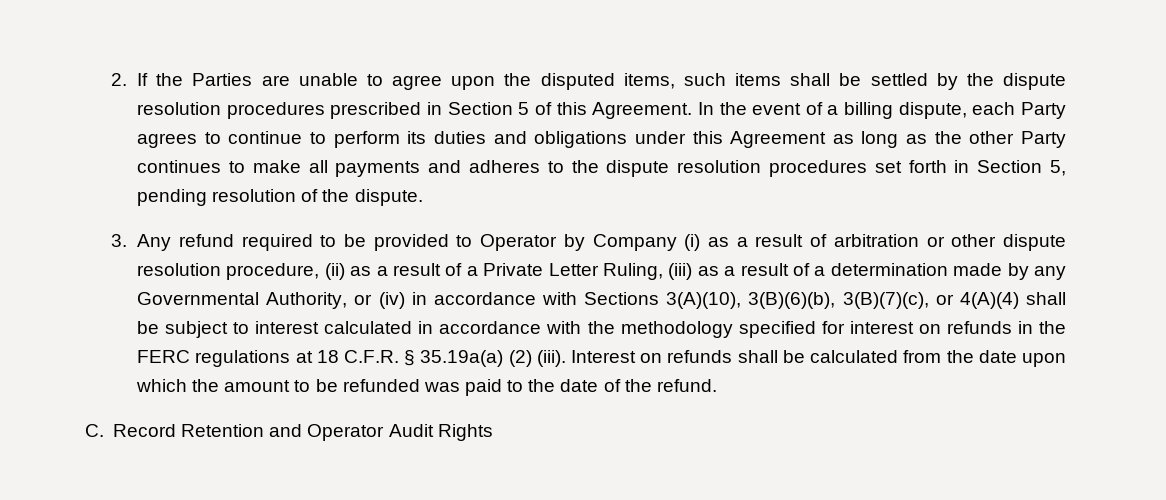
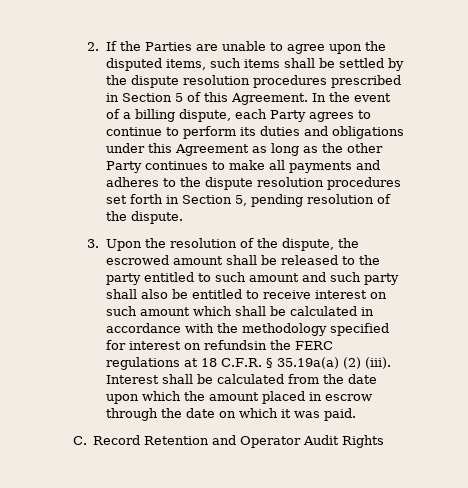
[137,234,1067,251] [137,263,1067,280] [137,292,1066,309] [137,321,320,338] Any refund required to be provided to Operator by Company (i) as a result of arbitration or other dispute resolution procedure, (ii) as a result of a Private Letter Ruling, (iii) as a result of a determination made by any Governmental Authority, or (iv) in accordance with Sections 3(A)(10), 3(B)(6)(b), 3(B)(7)(c), or 4(A)(4) shall be subject to interest -> [105,238,359,251] [105,255,380,265] [105,272,399,285] [105,289,387,299] [105,306,286,316] Upon the resolution of the dispute, the escrowed amount shall be released to the party entitled to such amount and such party shall also be entitled to receive interest on such amount which shall be
[946,321,1033,334] refunds in -> [203,340,267,350] refundsin
[640,350,733,363] on refunds -> (159, 379) none
[294,379,717,396] to be refunded was paid to the date of the refund. -> [261,391,372,404] [105,408,356,421] placed in escrow through the date on which it was paid.

